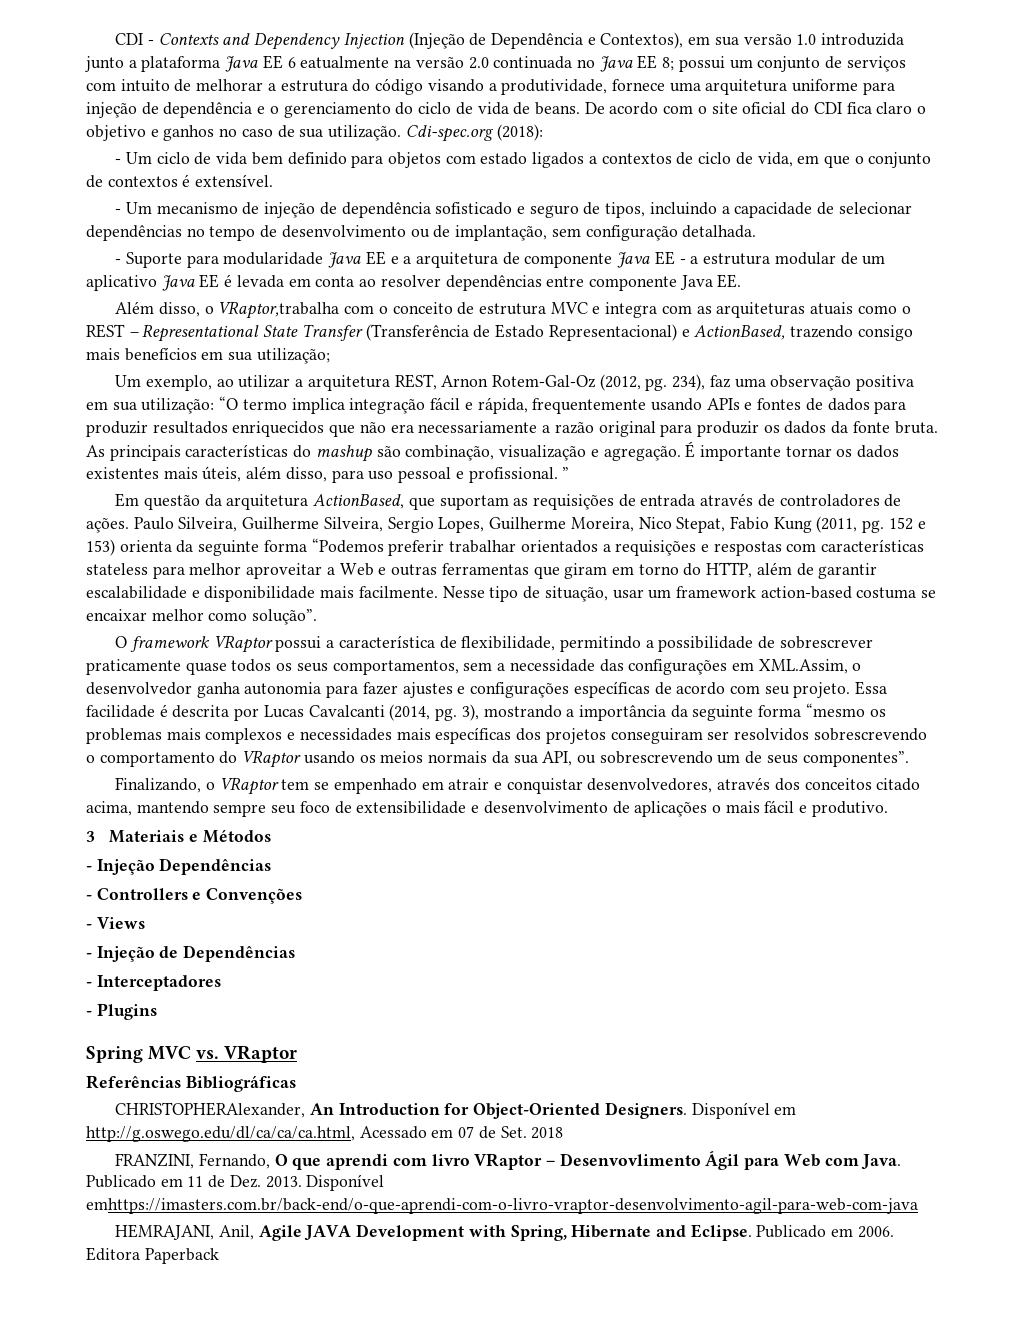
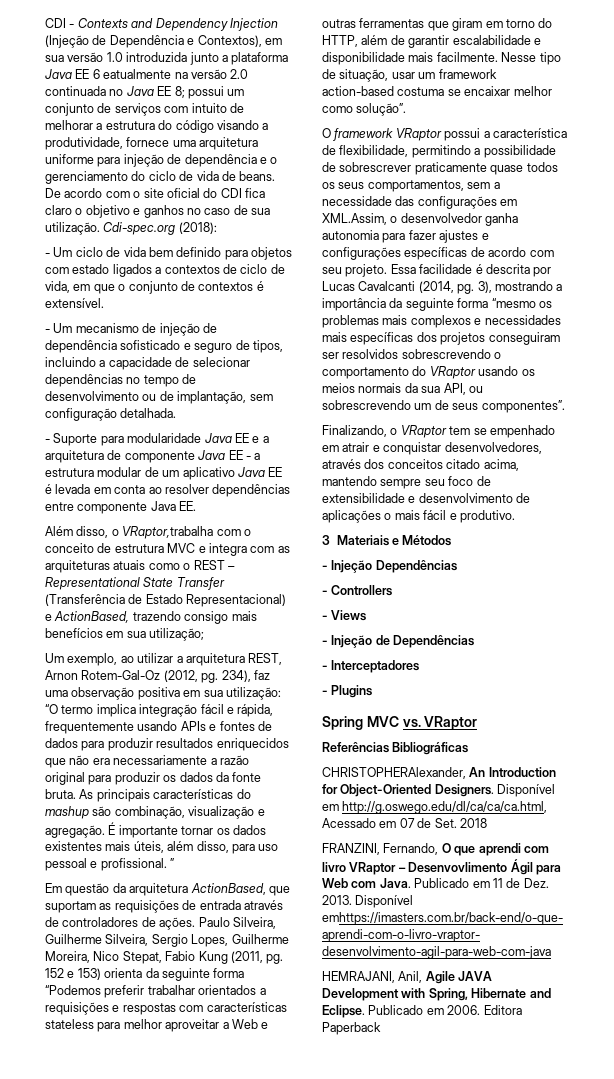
[192,888,303,904] e Convenções -> (393, 590) none

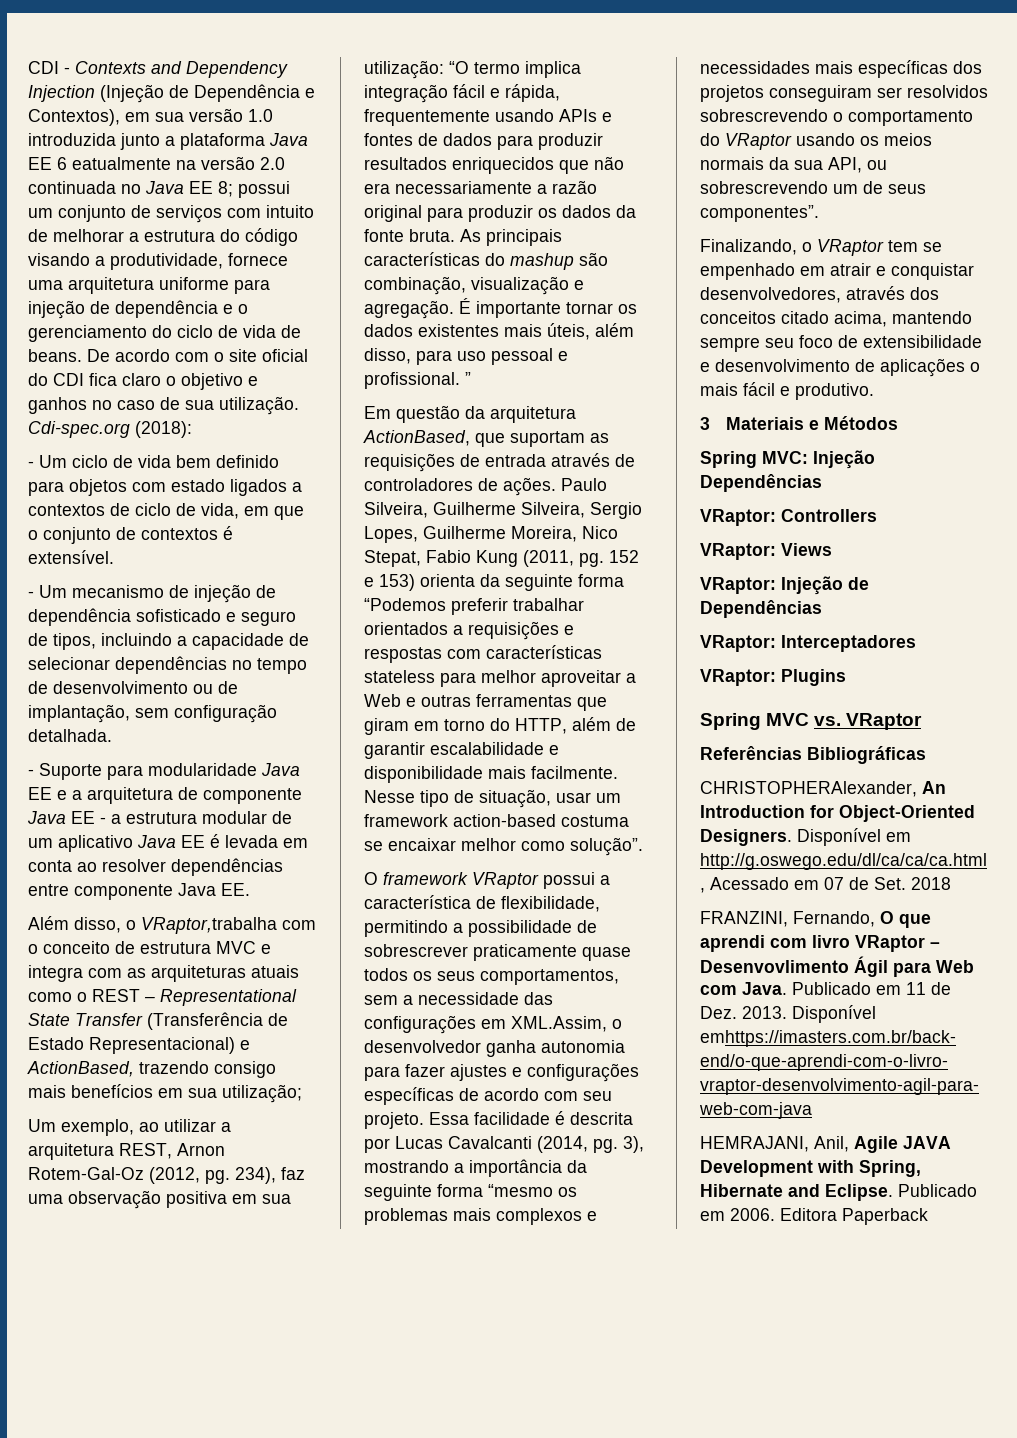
[322,565,328,570] - -> [700,451,808,468] Spring MVC:
[322,590,328,595] - -> [700,509,776,526] VRaptor:
[322,615,328,620] - -> [700,543,776,560] VRaptor:
[322,640,328,645] - -> [700,577,776,594] VRaptor:
[322,665,328,670] - -> [700,635,776,652] VRaptor:
[322,690,328,695] - -> [700,669,776,686] VRaptor:

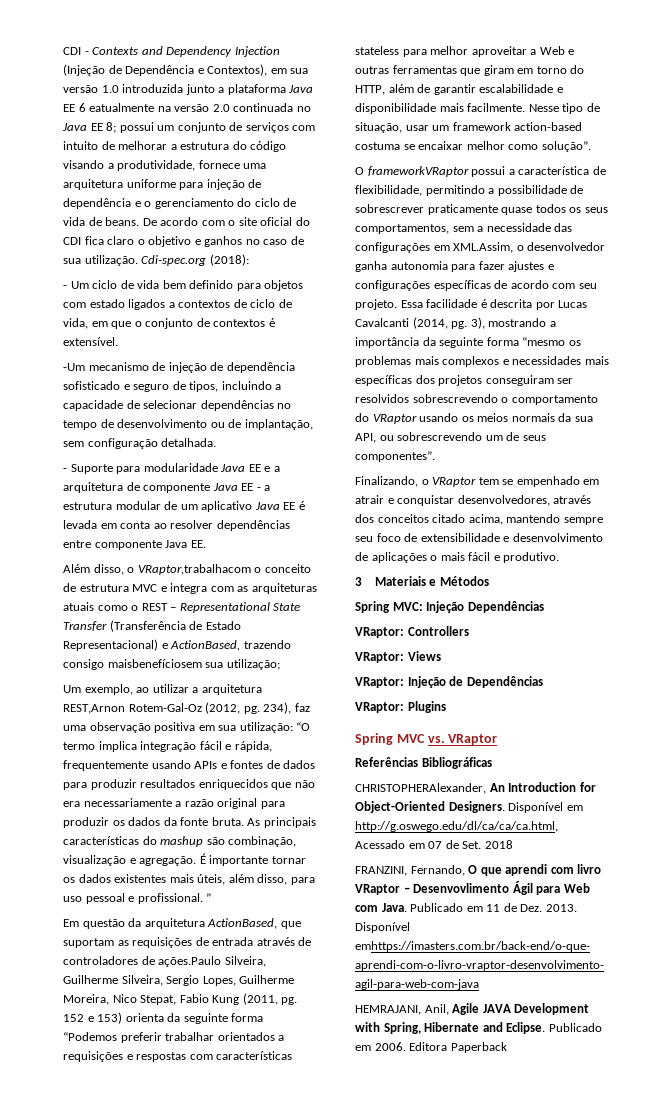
[28,585,67,598] - Um -> [63,363,85,371] -Um
[141,917,316,934] VRaptor,trabalha com -> [137,564,251,575] VRaptor,trabalhacom
[28,1084,183,1098] mais benefícios em -> [107,659,202,668] maisbenefíciosem
[119,1143,225,1159] REST, Arnon -> [63,704,125,714] REST,Arnon
[503,477,607,496] ações. Paulo -> [158,956,222,967] ações.Paulo
[383,872,539,889] framework VRaptor -> [367,166,469,177] frameworkVRaptor
[700,635,916,652] // VRaptor: Interceptadores -> (543, 682) none

